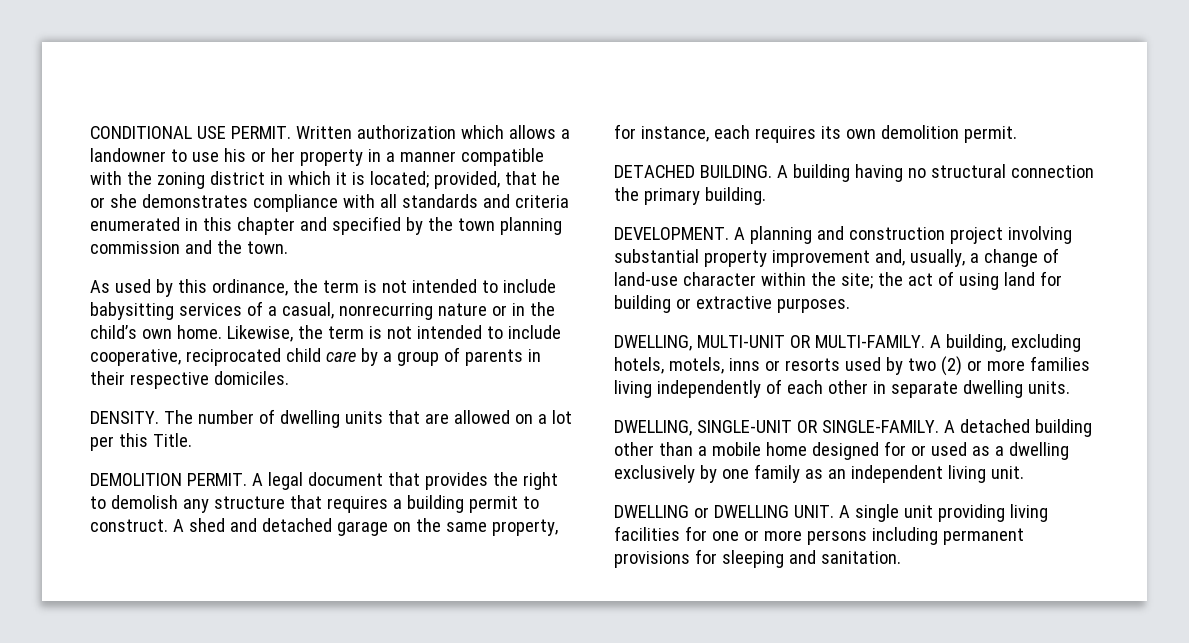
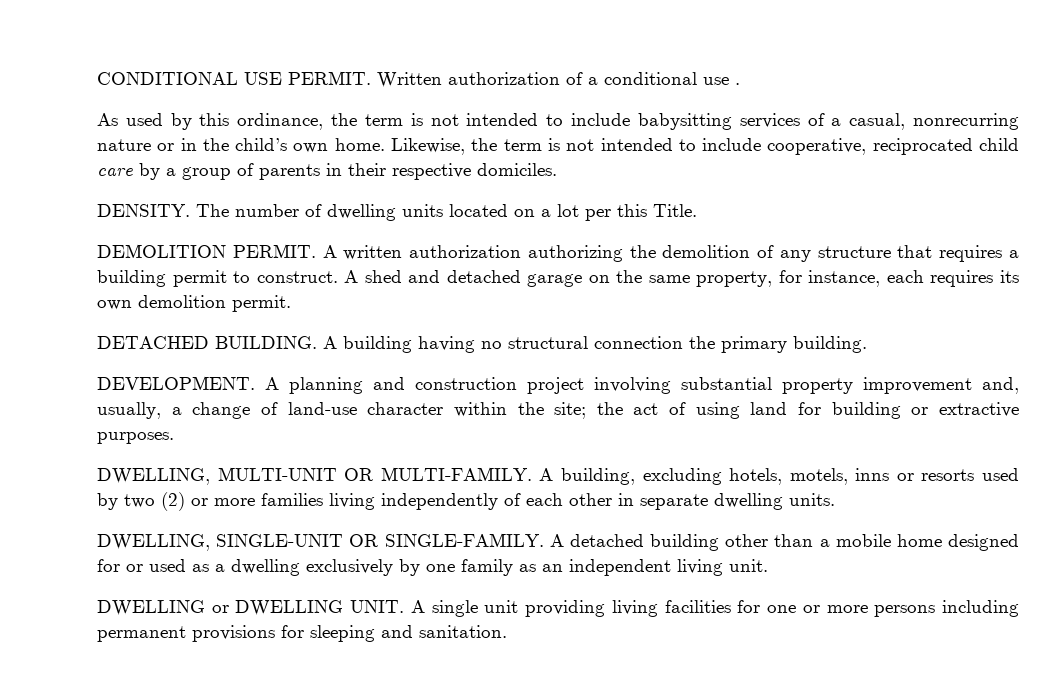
[460,125,570,139] [90,148,544,166] [90,171,560,189] [90,194,569,212] [90,216,562,235] [90,240,288,254] which allows a landowner to use his or her property in a manner compatible with the zoning district in which it is located; provided, that he or she demonstrates compliance with all standards and criteria enumerated in this chapter and specified by the town planning commission and the town. -> [566,72,740,85] of a conditional use .
[387,410,510,424] that are allowed -> [449,204,508,217] located
[267,472,558,490] [90,495,178,509] legal document that provides the right to demolish -> [343,245,775,262] written authorization authorizing the demolition of

